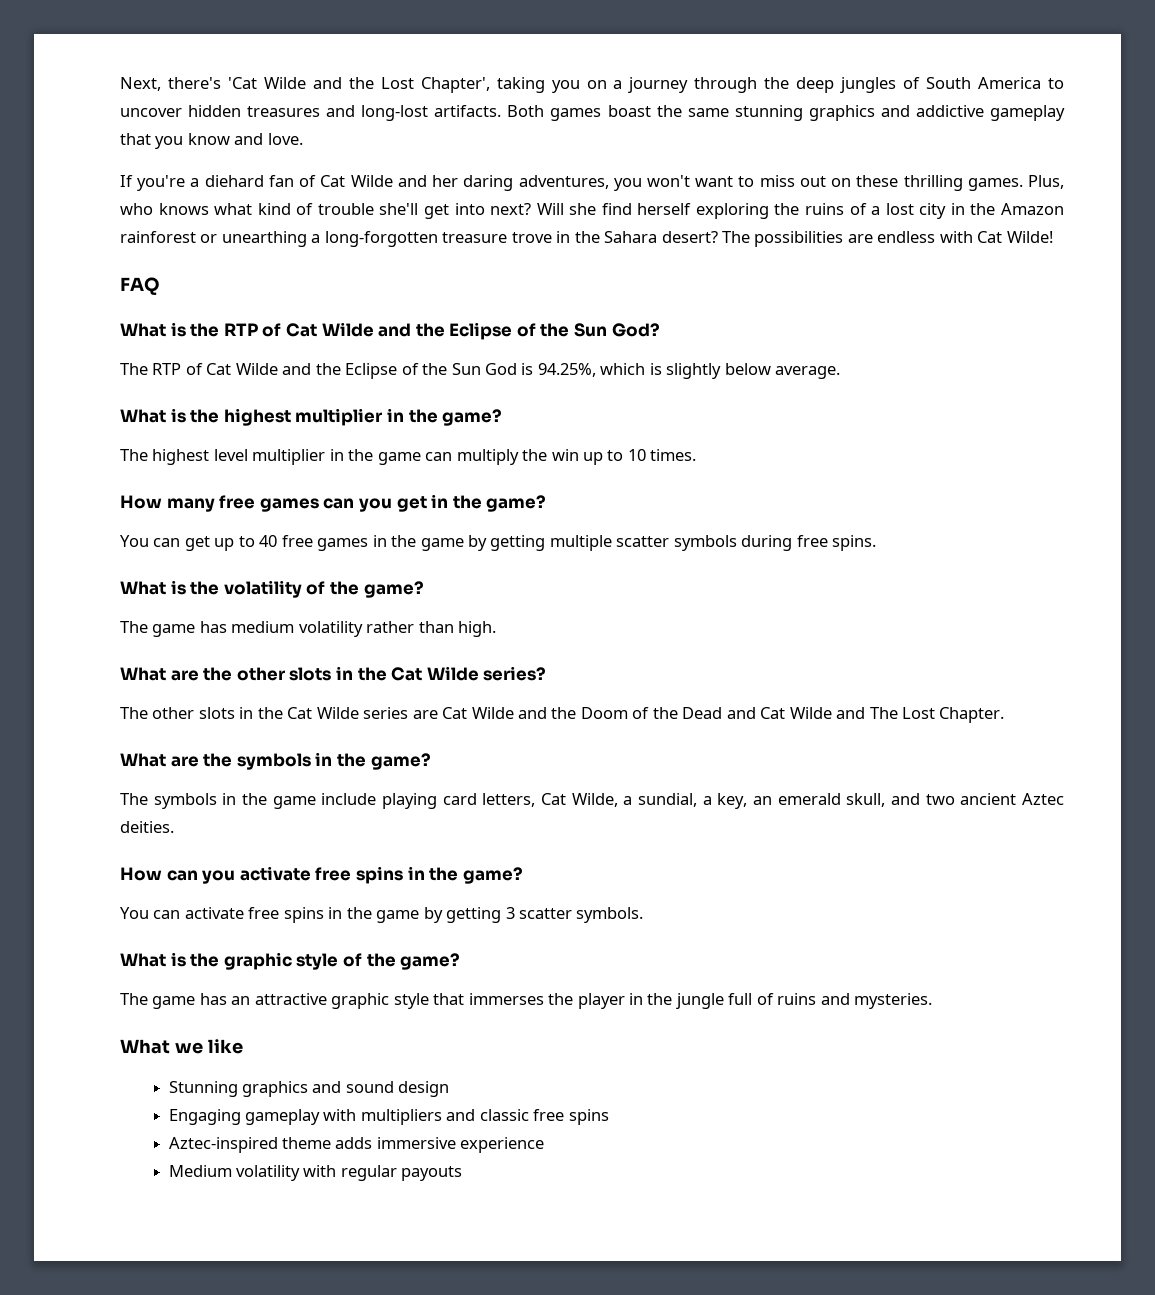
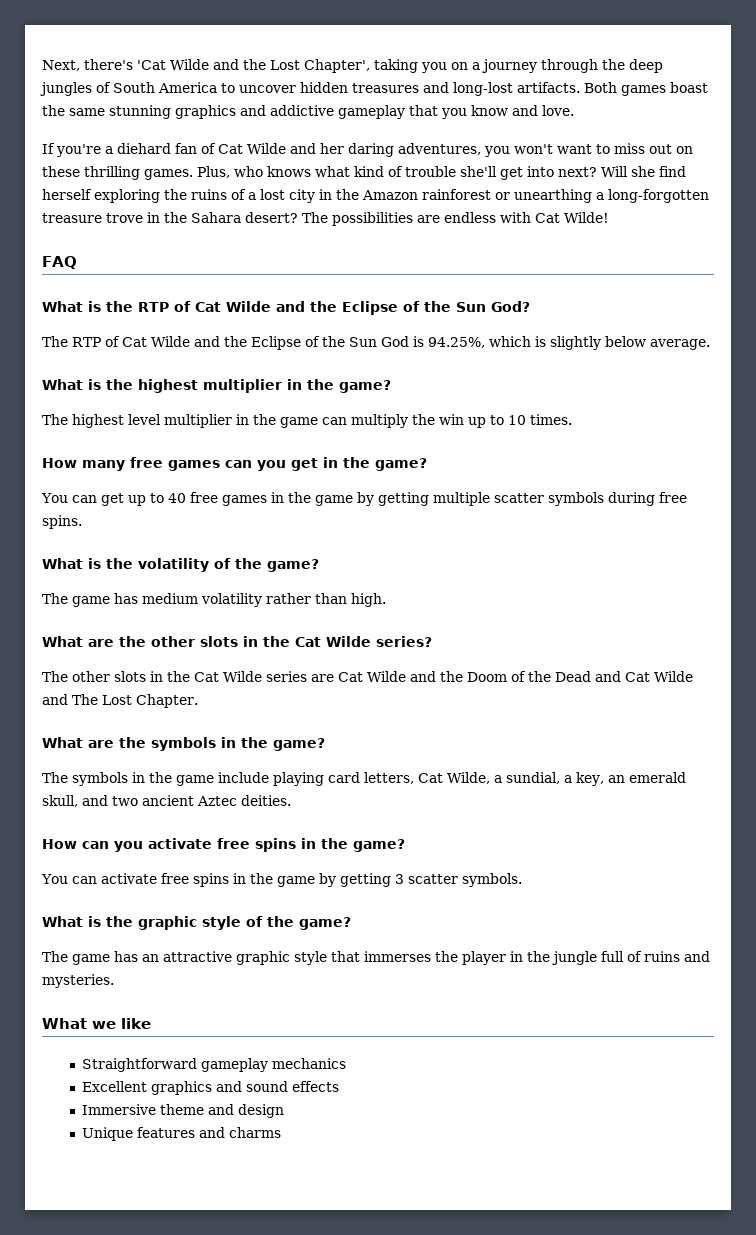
[168,1081,450,1097] [168,1109,609,1125] [168,1137,545,1153] [168,1165,463,1181] Stunning graphics and sound design // Engaging gameplay with multipliers and classic free spins // Aztec-inspired theme adds immersive experience // Medium volatility with regular payouts -> [81,1058,346,1072] [81,1081,339,1095] [81,1104,284,1118] [81,1127,281,1141] Straightforward gameplay mechanics // Excellent graphics and sound effects // Immersive theme and design // Unique features and charms

